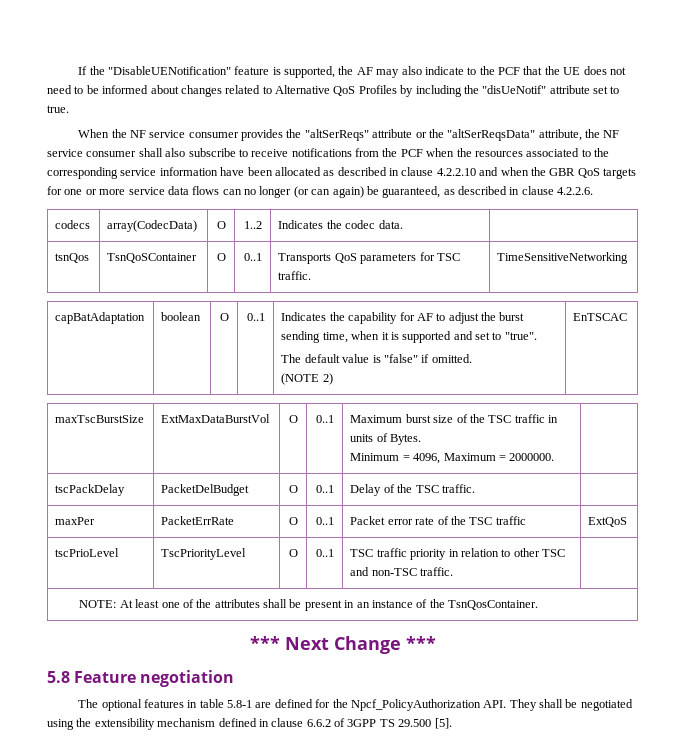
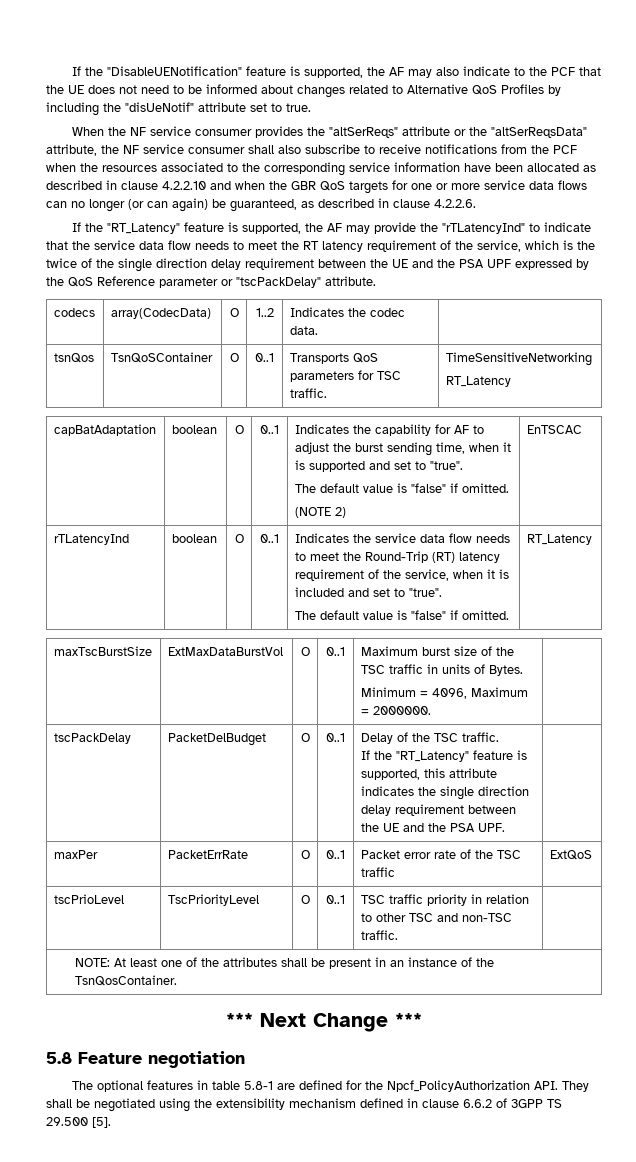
(594, 191) none -> [71,222,591,234] [46,240,595,252] [46,258,589,272] [46,276,376,288] // If the "RT_Latency" feature is supported, the AF may provide the "rTLatencyInd" to indicate that the service data flow needs to meet the RT latency requirement of the service, which is the twice of the single direction delay requirement between the UE and the PSA UPF expressed by the QoS Reference parameter or "tscPackDelay" attribute.
(629, 258) none -> [445,376,511,387] // RT_Latency
(628, 317) none -> [53,534,129,545] [171,534,217,543] [234,534,244,543] [260,534,279,543] [294,533,510,543] [294,551,500,563] [294,569,509,581] [294,587,442,597] [294,610,509,620] [526,534,592,545] // rTLatencyInd | boolean | O | 0..1 | Indicates the service data flow needs to meet the Round-Trip (RT) latency requirement of the service, when it is included and set to "true". // The default value is "false" if omitted. | RT_Latency
(475, 488) none -> [360,750,527,762] [360,768,497,780] [360,786,529,800] [360,804,516,816] [360,823,505,832] // If the "RT_Latency" feature is supported, this attribute indicates the single direction delay requirement between the UE and the PSA UPF.

